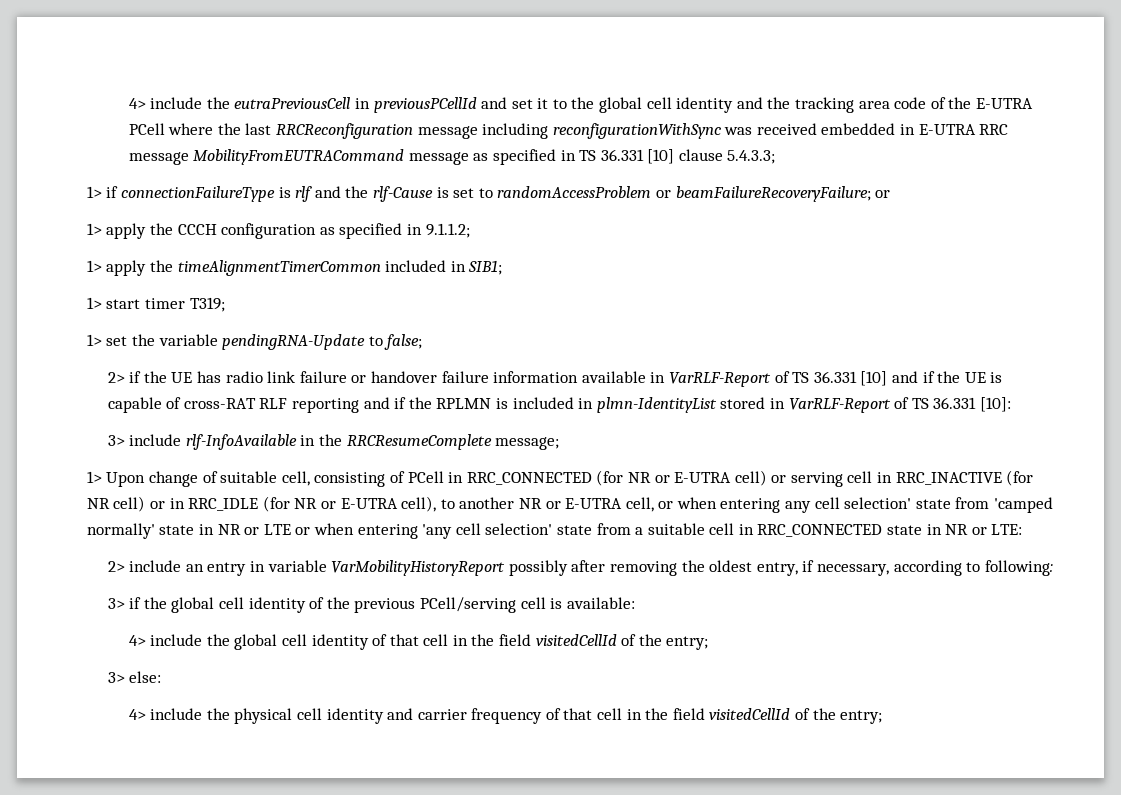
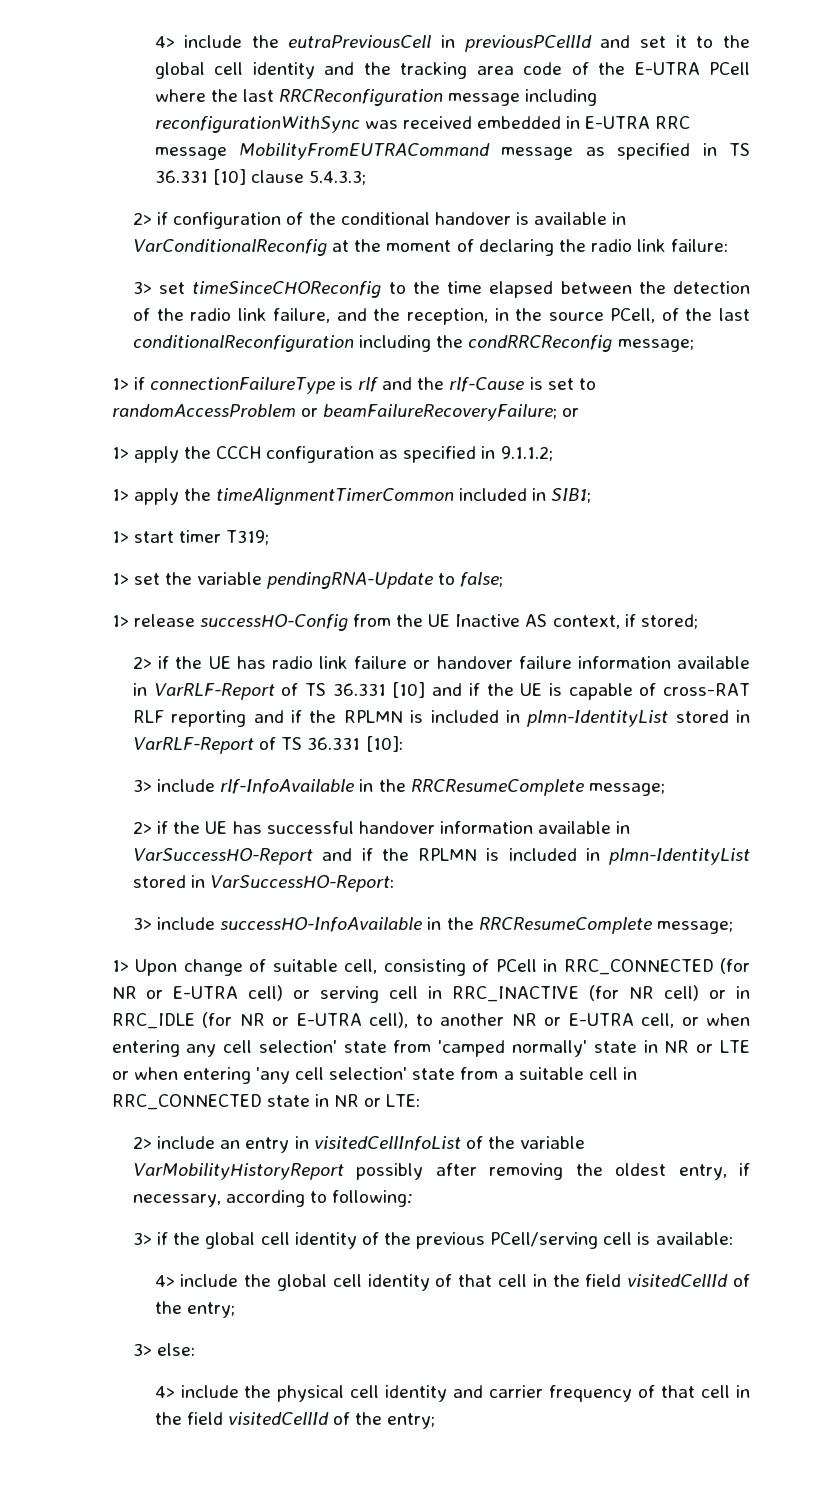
(776, 157) none -> [133,212,627,229] [133,239,729,256] [133,281,750,298] [133,308,751,325] [133,335,694,352] // 2> if configuration of the conditional handover is available in VarConditionalReconfig at the moment of declaring the radio link failure: // 3> set timeSinceCHOReconfig to the time elapsed between the detection of the radio link failure, and the reception, in the source PCell, of the last conditionalReconfiguration including the condRRCReconfig message;
(423, 342) none -> [111,614,698,631] // 1> release successHO-Config from the UE Inactive AS context, if stored;
(560, 443) none -> [133,821,631,834] [133,848,750,865] [133,875,395,892] [133,917,733,934] // 2> if the UE has successful handover information available in VarSuccessHO-Report and if the RPLMN is included in plmn-IdentityList stored in VarSuccessHO-Report: // 3> include successHO-InfoAvailable in the RRCResumeComplete message;
(266, 566) none -> [313,1136,515,1151] visitedCellInfoList of the

